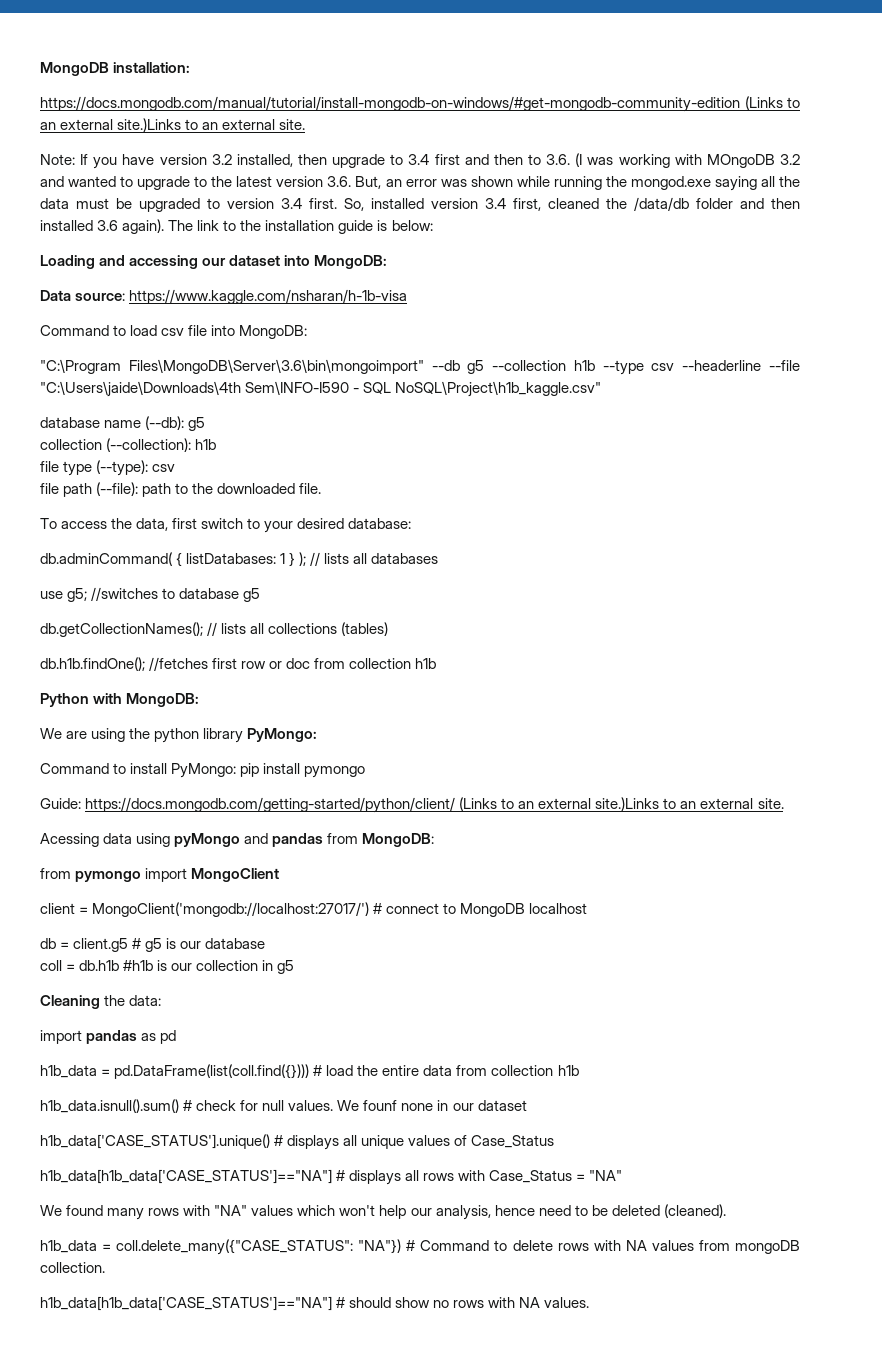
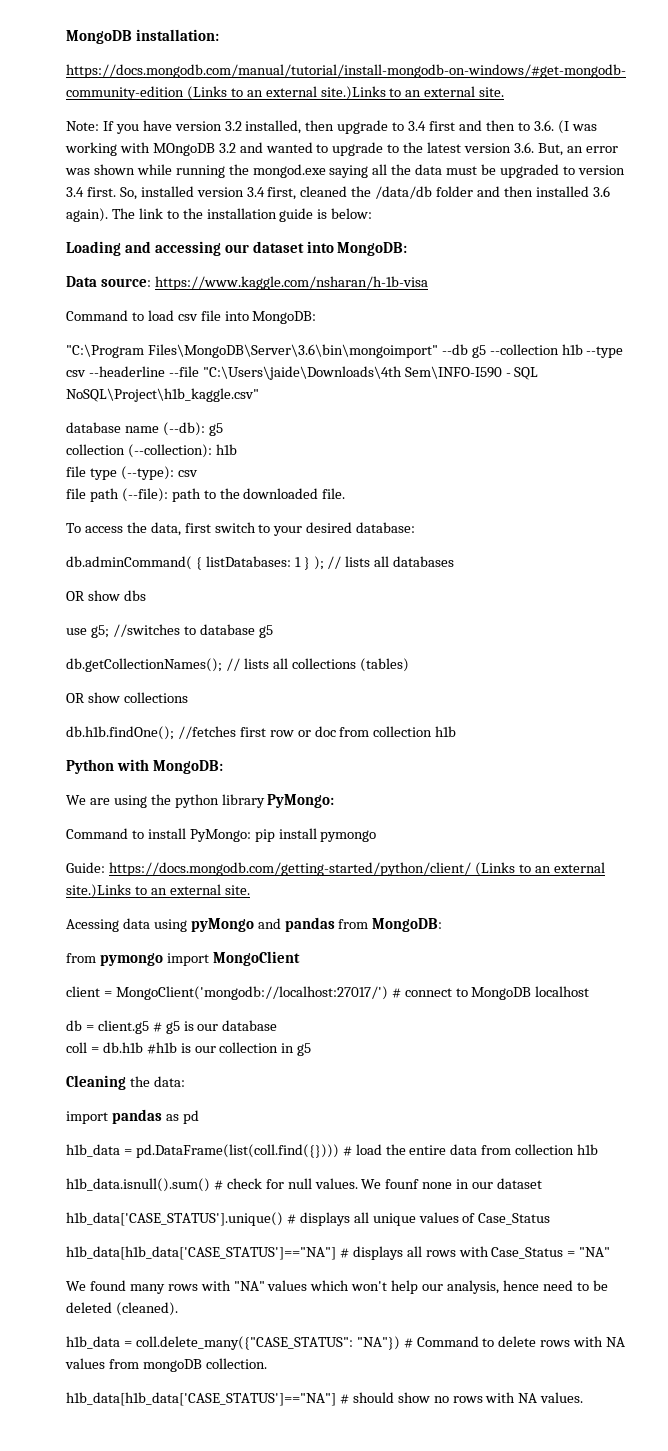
(439, 558) none -> [66,590,146,601] // OR show dbs
(389, 629) none -> [66,692,188,703] // OR show collections

